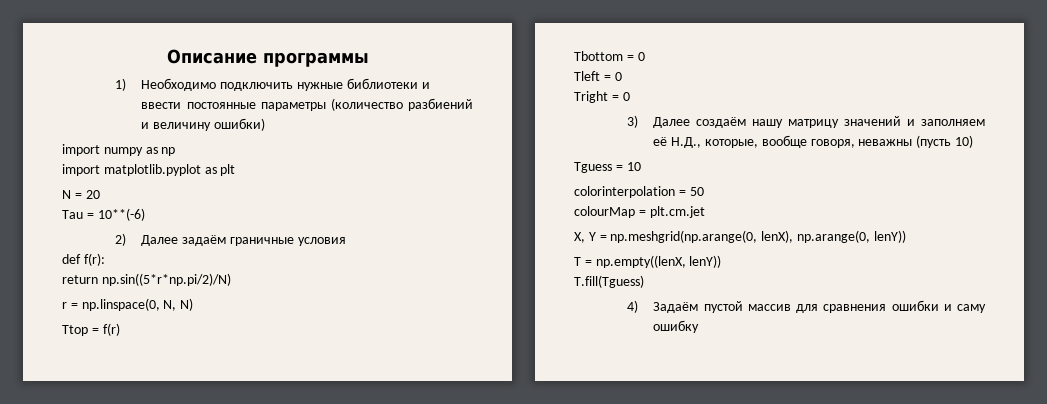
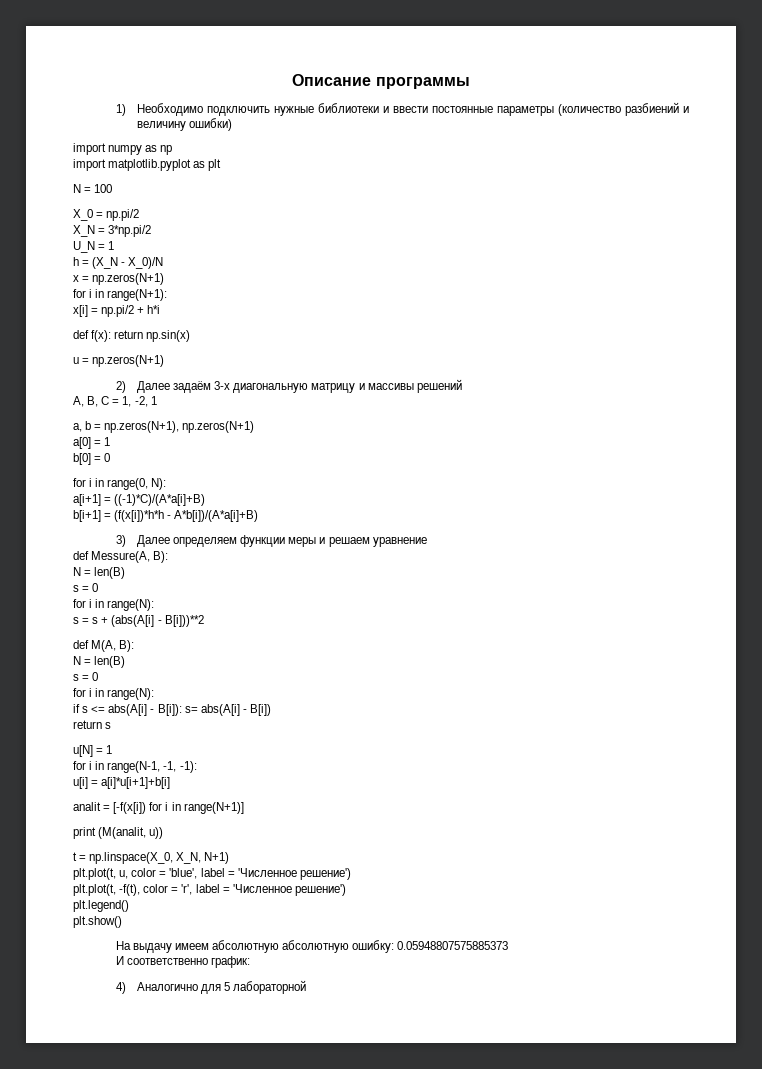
[85,190,100,199] [62,208,145,221] [114,233,346,246] [62,253,105,266] [62,273,231,286] [62,298,194,311] [62,323,120,336] [574,51,645,61] [574,71,622,81] [574,91,630,103] [626,115,985,128] [653,135,973,148] [574,162,641,173] [574,186,704,198] [574,206,705,218] [574,230,906,243] [574,255,722,268] [574,275,644,288] [626,300,986,313] [653,320,700,333] 20 // Tau = 10**(-6) // 2) Далее задаём граничные условия // def f(r): // return np.sin((5*r*np.pi/2)/N) // r = np.linspace(0, N, N) // Ttop = f(r) // Tbottom = 0 // Tleft = 0 // Tright = 0 // 3) Далее создаём нашу матрицу значений и заполняем её Н.Д., которые, вообще говоря, неважны (пусть 10) // Tguess = 10 // colorinterpolation = 50 // colourMap = plt.cm.jet // X, Y = np.meshgrid(np.arange(0, lenX), np.arange(0, lenY)) // T = np.empty((lenX, lenY)) // T.fill(Tguess) // 4) Задаём пустой массив для сравнения ошибки и саму ошибку -> [94,184,113,193] [73,209,140,221] [73,225,152,237] [73,241,115,253] [73,257,164,269] [73,273,165,285] [73,289,168,301] [73,305,161,317] [73,330,191,342] [73,355,165,367] [115,379,462,393] [73,396,157,407] [73,421,255,433] [73,437,111,449] [73,453,111,465] [73,478,167,490] [73,494,206,506] [73,510,259,522] [115,535,427,547] [73,551,169,563] [73,567,126,579] [73,583,99,592] [73,599,155,611] [73,615,204,627] [73,640,135,652] [73,656,126,668] [73,672,99,681] [73,688,155,700] [73,704,271,716] [73,720,112,729] [73,745,113,757] [73,761,197,773] [73,777,171,789] [73,802,244,814] [73,827,164,839] [73,852,230,864] [73,868,351,880] [73,884,346,896] [73,900,129,912] [73,916,122,928] [115,940,509,953] [115,956,250,968] [115,980,307,994] 100 // X_0 = np.pi/2 // X_N = 3*np.pi/2 // U_N = 1 // h = (X_N - X_0)/N // x = np.zeros(N+1) // for i in range(N+1): // x[i] = np.pi/2 + h*i // def f(x): return np.sin(x) // u = np.zeros(N+1) // 2) Далее задаём 3-х диагональную матрицу и массивы решений // A, B, C = 1, -2, 1 // a, b = np.zeros(N+1), np.zeros(N+1) // a[0] = 1 // b[0] = 0 // for i in range(0, N): // a[i+1] = ((-1)*C)/(A*a[i]+B) // b[i+1] = (f(x[i])*h*h - A*b[i])/(A*a[i]+B) // 3) Далее определяем функции меры и решаем уравнение // def Messure(A, B): // N = len(B) // s = 0 // for i in range(N): // s = s + (abs(A[i] - B[i]))**2 // def M(A, B): // N = len(B) // s = 0 // for i in range(N): // if s <= abs(A[i] - B[i]): s= abs(A[i] - B[i]) // return s // u[N] = 1 // for i in range(N-1, -1, -1): // u[i] = a[i]*u[i+1]+b[i] // analit = [-f(x[i]) for i in range(N+1)] // print (M(analit, u)) // t = np.linspace(X_0, X_N, N+1) // plt.plot(t, u, color = 'blue', label = 'Численное решение') // plt.plot(t, -f(t), color = 'r', label = 'Численное решение') // plt.legend() // plt.show() // На выдачу имеем абсолютную абсолютную ошибку: 0.05948807575885373 // И соответственно график: // 4) Аналогично для 5 лабораторной

